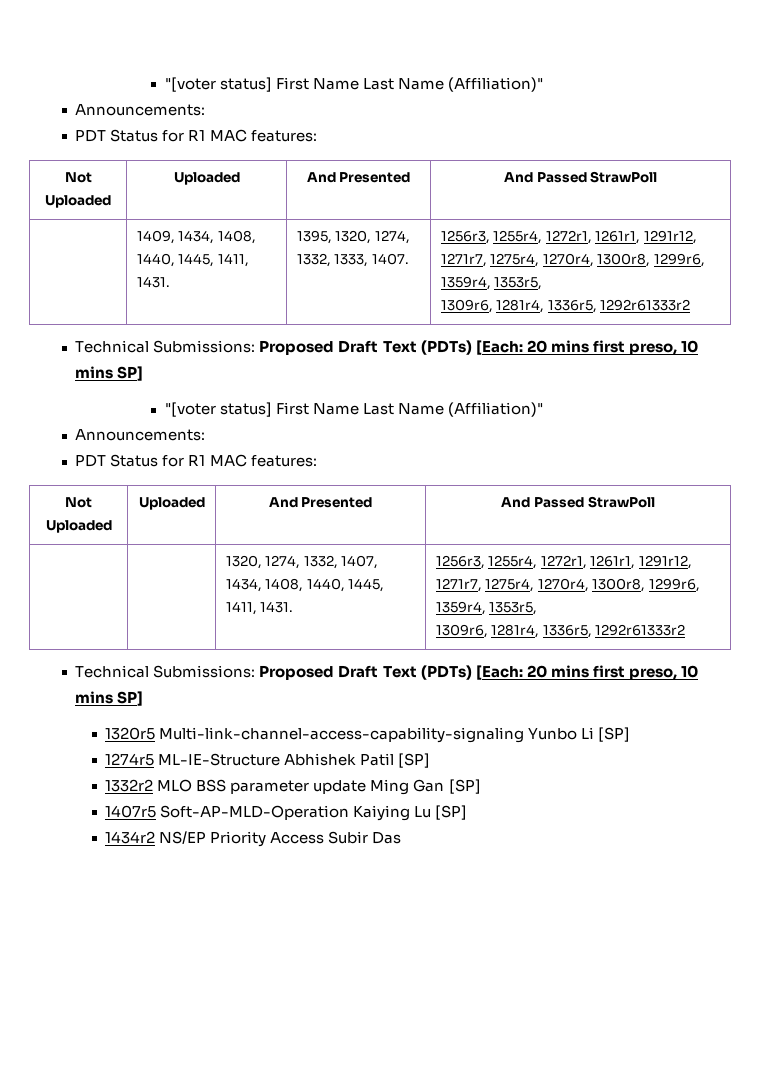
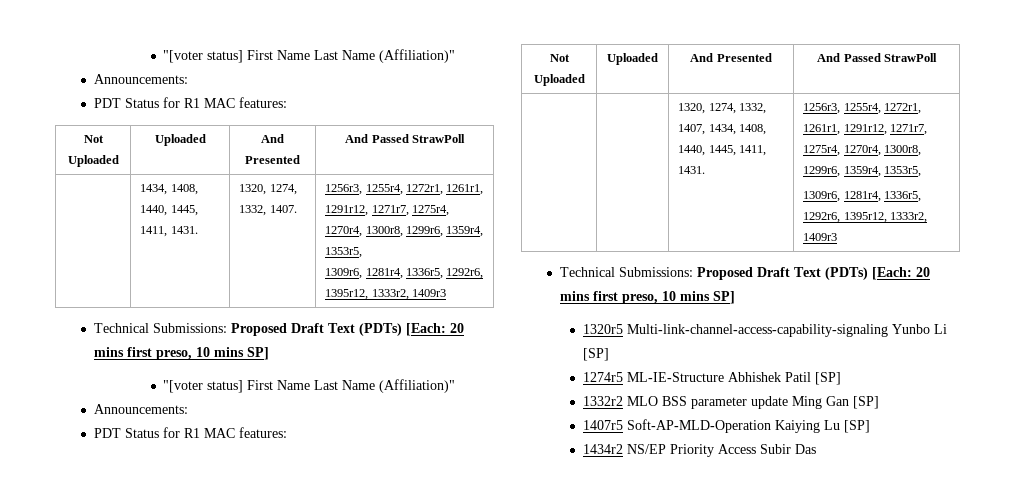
[136,230,256,244] [136,253,249,267] [136,276,170,288] [296,230,410,244] [296,253,369,267] 1409, 1434, 1408, 1440, 1445, 1411, 1431. | 1395, 1320, 1274, 1332, 1333, -> [140,184,198,195] [140,205,198,216] [140,226,198,237] [239,184,297,195] [239,205,267,216] 1434, 1408, 1440, 1445, 1411, 1431. | 1320, 1274, 1332,
[600,299,691,311] 1292r61333r2 -> [446,268,484,279] [325,289,446,300] 1292r6, 1395r12, 1333r2, 1409r3
[595,624,686,636] 1292r61333r2 -> [803,212,927,223] [803,233,838,241] 1292r6, 1395r12, 1333r2, 1409r3

